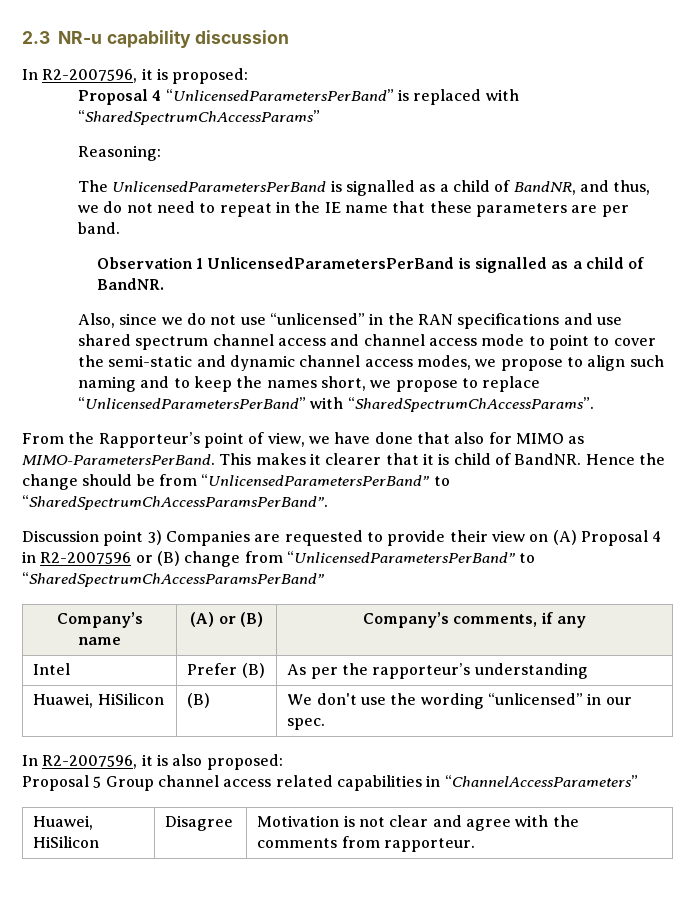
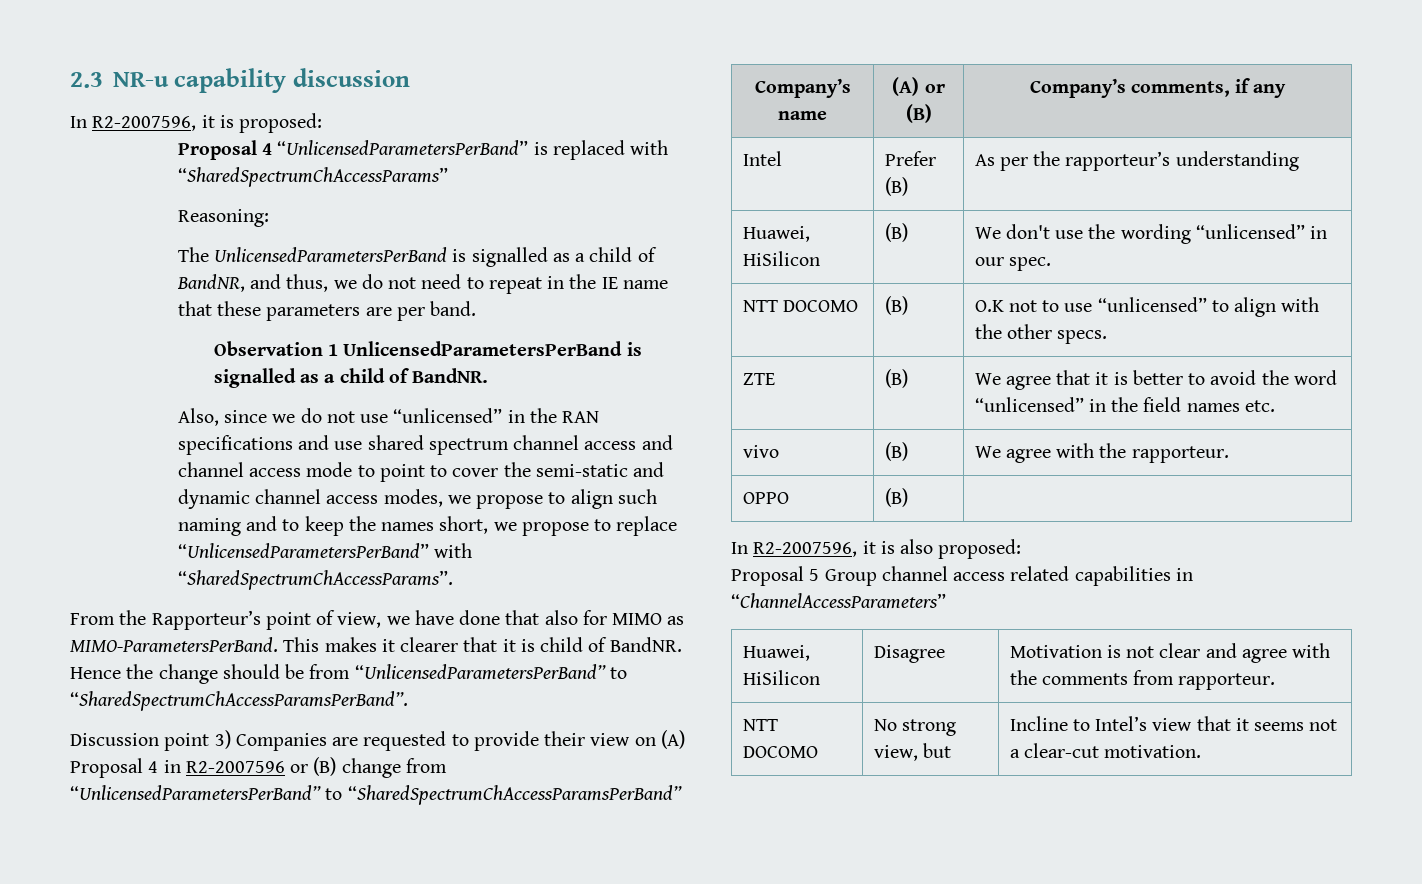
(326, 724) none -> [742,300,858,312] [884,296,908,315] [974,297,1320,317] [974,324,1108,344] [742,373,775,385] [884,369,908,388] [974,370,1338,390] [974,397,1275,412] [742,445,779,458] [884,442,908,461] [974,443,1229,463] [742,492,789,504] [884,488,908,507] // NTT DOCOMO | (B) | O.K not to use “unlicensed” to align with the other specs. // ZTE | (B) | We agree that it is better to avoid the word “unlicensed” in the field names etc. // vivo | (B) | We agree with the rapporteur. // OPPO | (B) |
(476, 845) none -> [742,719,778,731] [742,746,818,758] [873,719,956,736] [873,743,951,761] [1009,716,1338,731] [1009,743,1202,758] // NTT DOCOMO | No strong view, but | Incline to Intel’s view that it seems not a clear-cut motivation.

